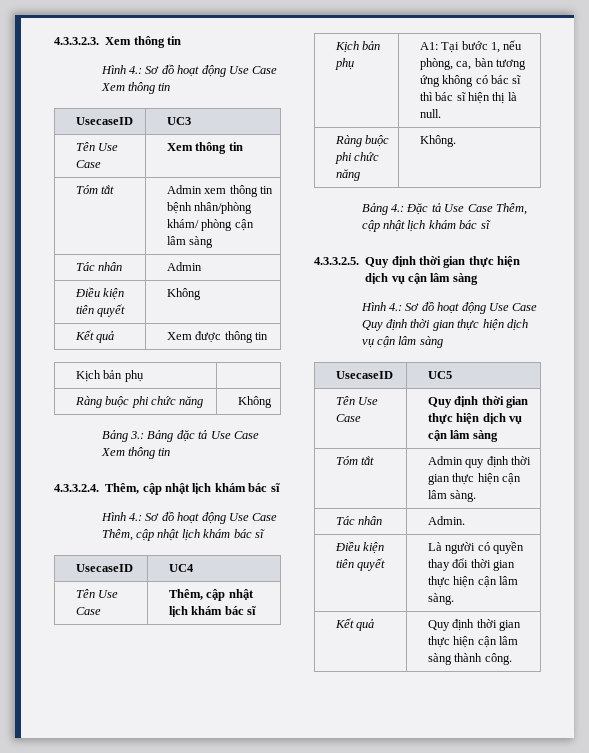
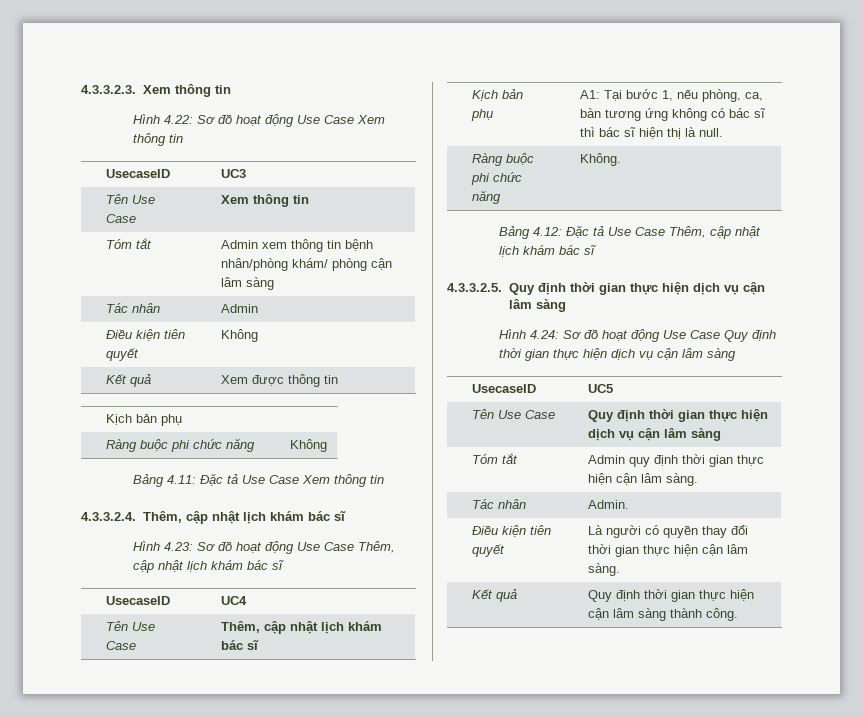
[129,66,143,74] 4.: -> [163,115,193,124] 4.22:
[130,430,195,442] 3.: Bảng đặc -> [166,473,223,486] 4.11: Đặc
[129,513,143,521] 4.: -> [163,542,193,551] 4.23:
[391,204,405,212] 4.: -> [532,227,562,236] 4.12:
[389,303,403,311] 4.: -> [529,330,559,339] 4.24:

